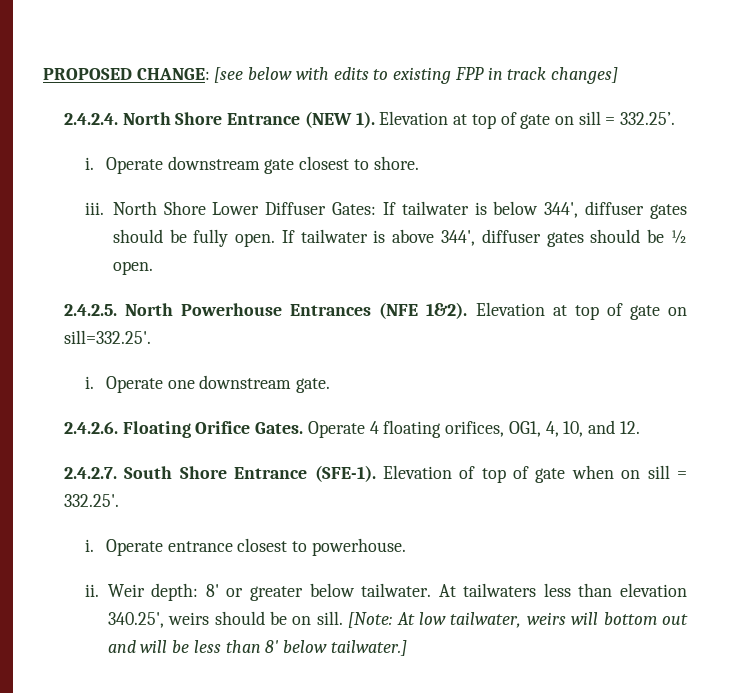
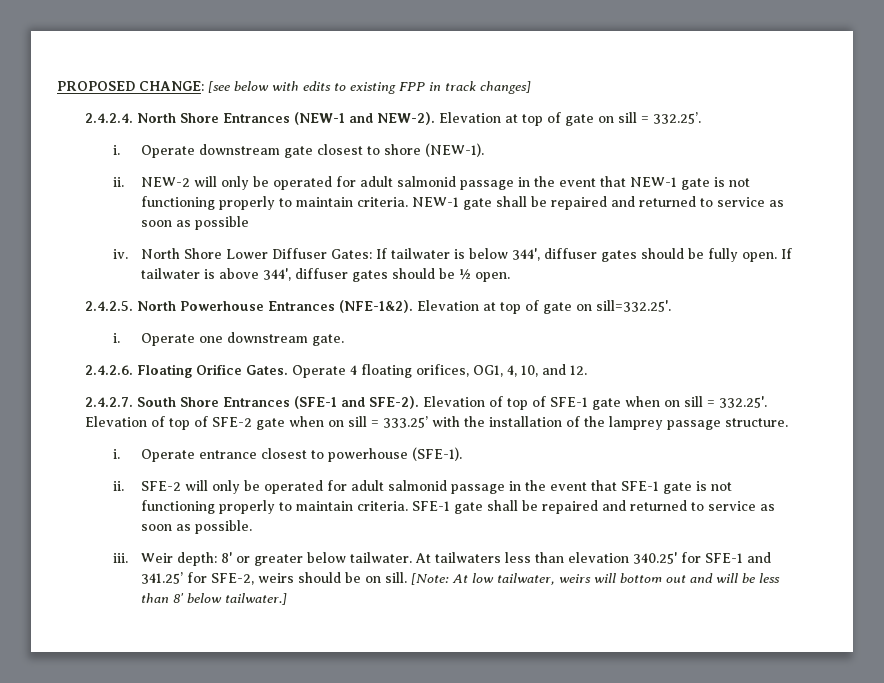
[227,111,375,128] Entrance (NEW 1). -> [222,112,435,125] Entrances (NEW-1 and NEW-2).
[373,156,419,170] [85,202,105,215] shore. // iii. -> [383,143,484,157] [112,176,750,190] [140,196,784,210] [140,216,249,230] [112,249,128,259] shore (NEW-1). // ii. NEW-2 will only be operated for adult salmonid passage in the event that NEW-1 gate is not functioning properly to maintain criteria. NEW-1 gate shall be repaired and returned to service as soon as possible // iv.
[379,302,468,319] (NFE 1&2). -> [338,300,413,313] (NFE-1&2).
[234,465,530,483] Entrance (SFE-1). Elevation of top of -> [222,396,588,410] Entrances (SFE-1 and SFE-2). Elevation of top of SFE-1
(120, 500) none -> [84,416,788,430] Elevation of top of SFE-2 gate when on sill = 333.25’ with the installation of the lamprey passage structure.
[311,538,406,556] [85,584,100,597] powerhouse. // ii. -> [327,447,462,462] [112,480,732,494] [140,500,775,514] [140,520,252,534] [112,553,128,563] powerhouse (SFE-1). // ii. SFE-2 will only be operated for adult salmonid passage in the event that SFE-1 gate is not functioning properly to maintain criteria. SFE-1 gate shall be repaired and returned to service as soon as possible. // iii.
[107,612,164,628] 340.25', -> [632,552,771,564] [140,572,254,585] 340.25' for SFE-1 and 341.25’ for SFE-2,

